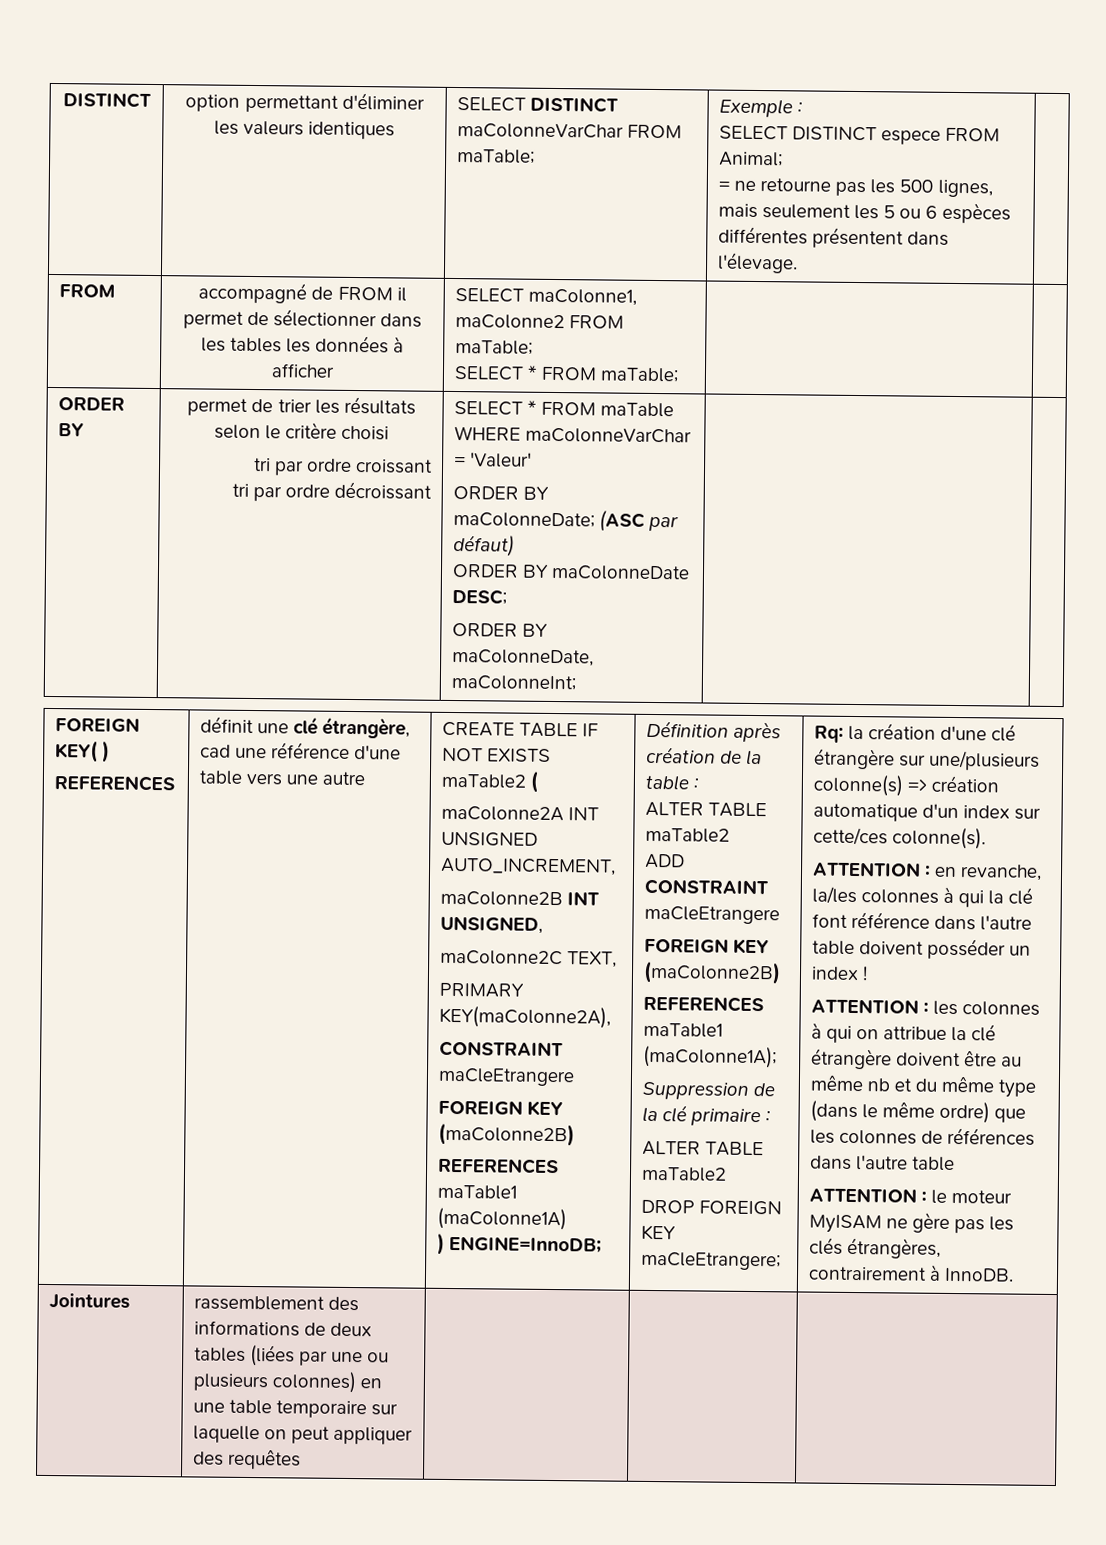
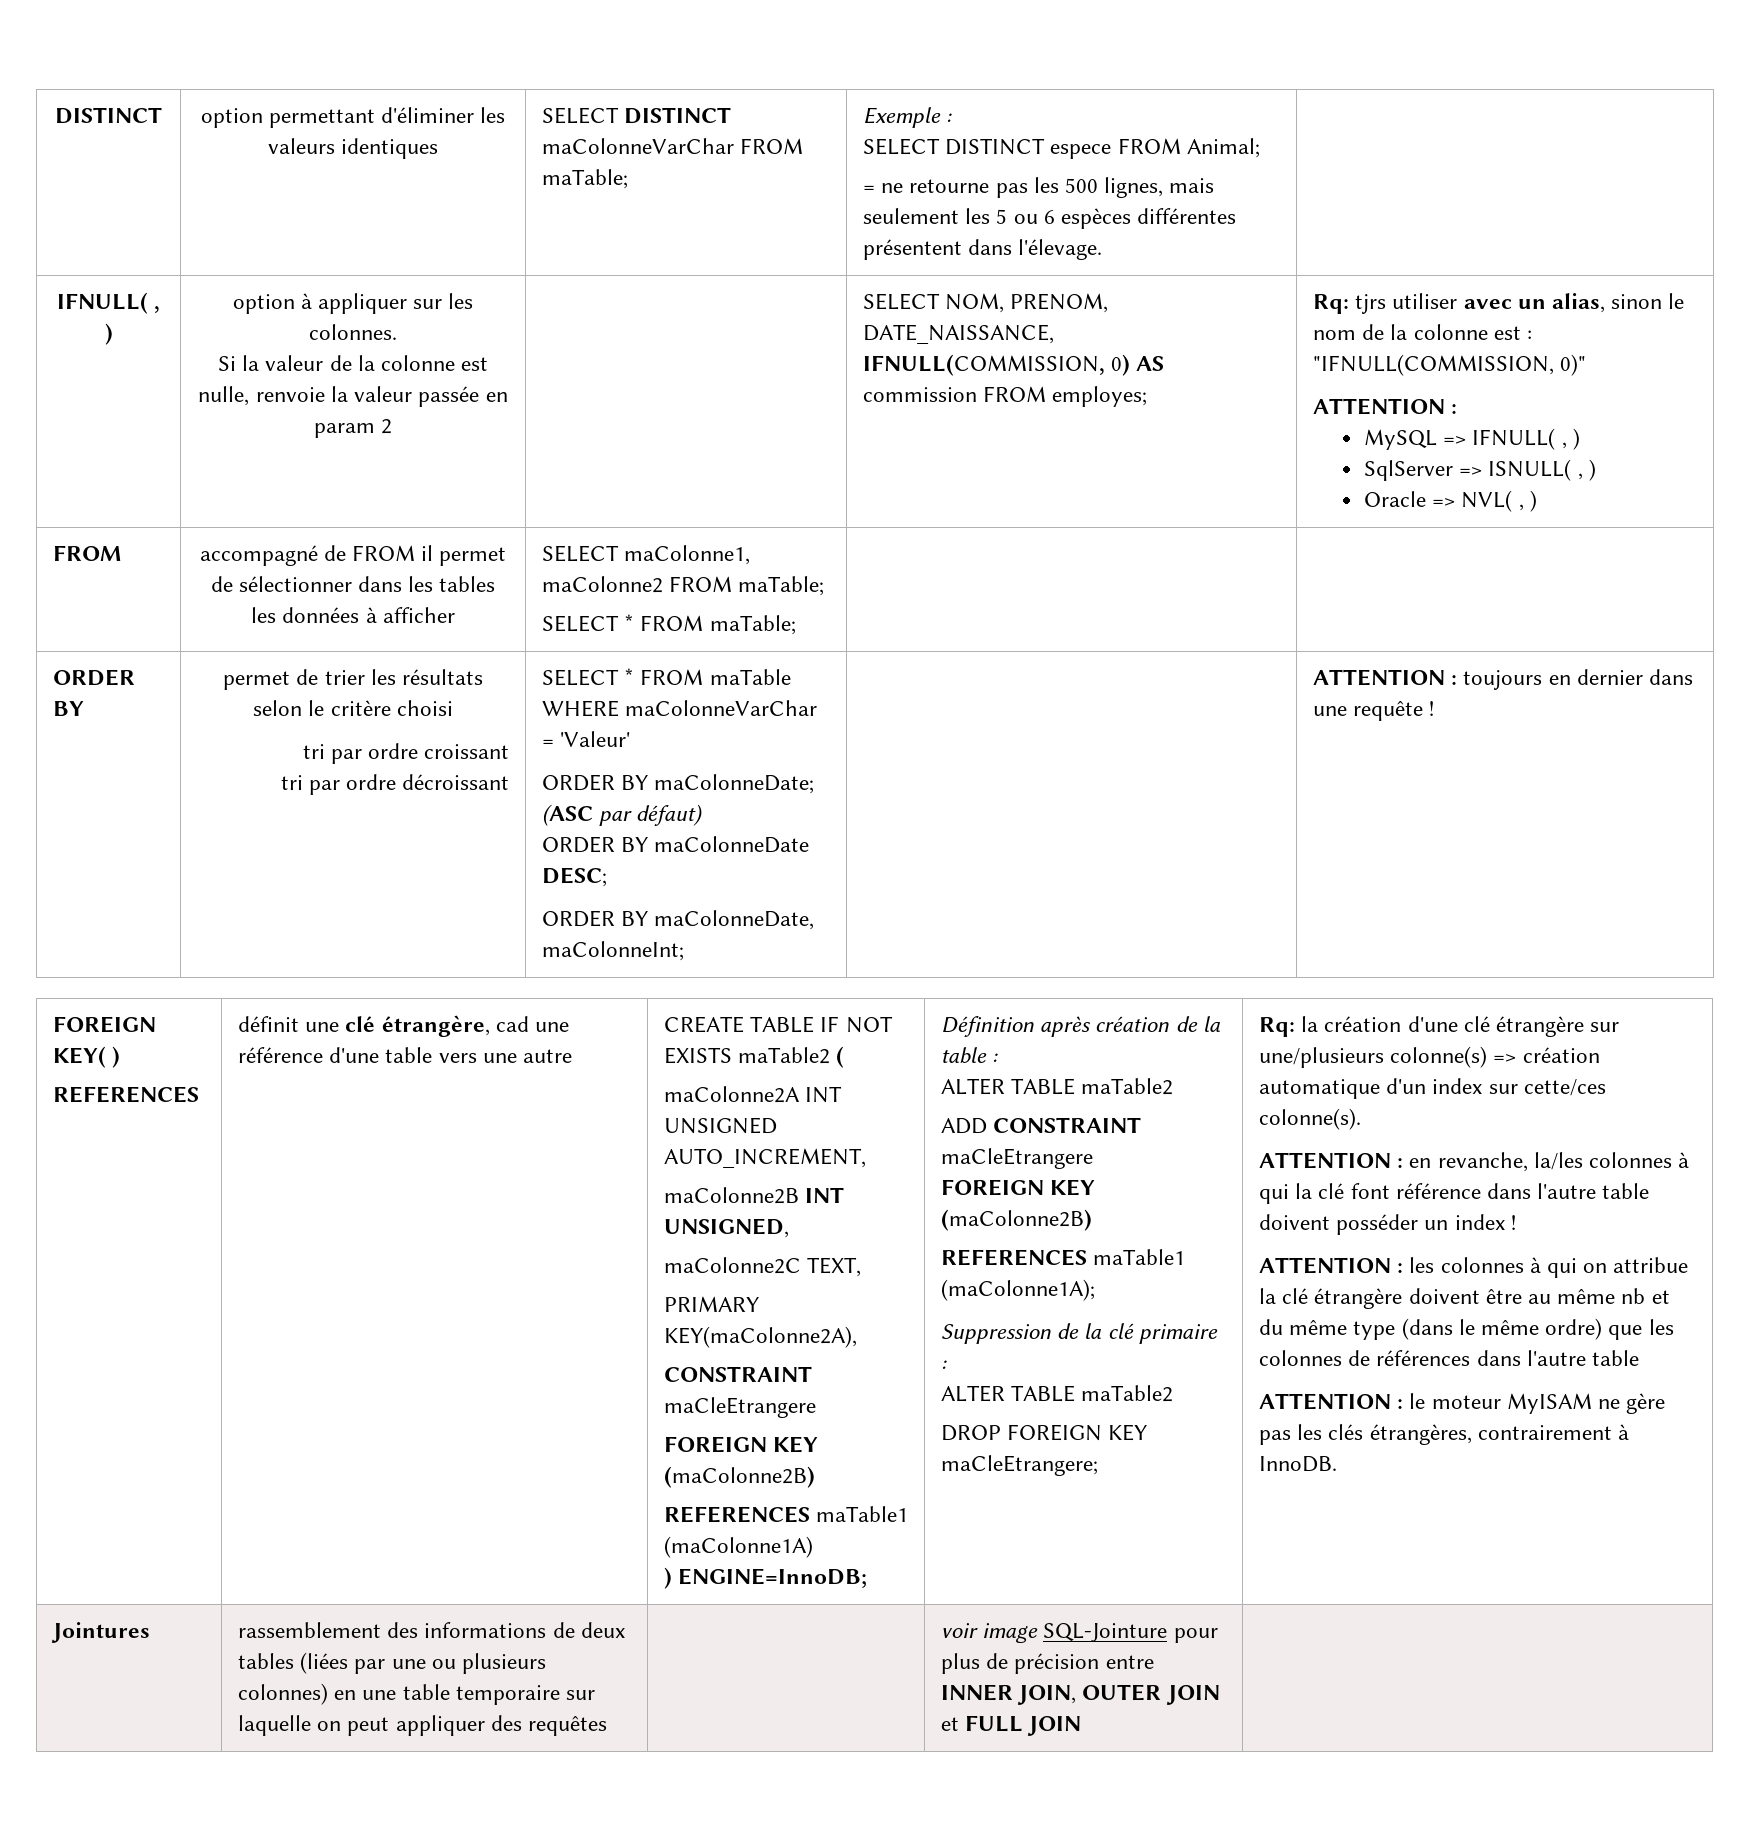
(798, 263) none -> [56,292,161,314] [104,323,113,345] [232,293,474,314] [308,324,397,340] [217,355,489,371] [198,386,508,407] [313,419,393,438] [862,293,1109,313] [862,324,1054,344] [862,354,1165,376] [862,386,1148,407] [1312,293,1685,314] [1312,324,1532,340] [1312,354,1587,376] [1312,398,1458,415] [1364,428,1580,450] [1364,459,1596,481] [1364,490,1537,512] // IFNULL( , ) | option à appliquer sur les colonnes. // Si la valeur de la colonne est nulle, renvoie la valeur passée en param 2 | | SELECT NOM, PRENOM, DATE_NAISSANCE, IFNULL(COMMISSION, 0) AS commission FROM employes; | Rq: tjrs utiliser avec un alias, sinon le nom de la colonne est : "IFNULL(COMMISSION, 0)" // ATTENTION : // MySQL => IFNULL( , ) // SqlServer => ISNULL( , ) // Oracle => NVL( , )
(576, 682) none -> [1312,669,1693,690] [1312,701,1435,721] ATTENTION : toujours en dernier dans une requête !
(301, 1459) none -> [940,1623,1218,1643] [940,1653,1154,1674] [940,1684,1220,1705] [940,1715,1082,1736] voir image SQL-Jointure pour plus de précision entre INNER JOIN, OUTER JOIN et FULL JOIN

